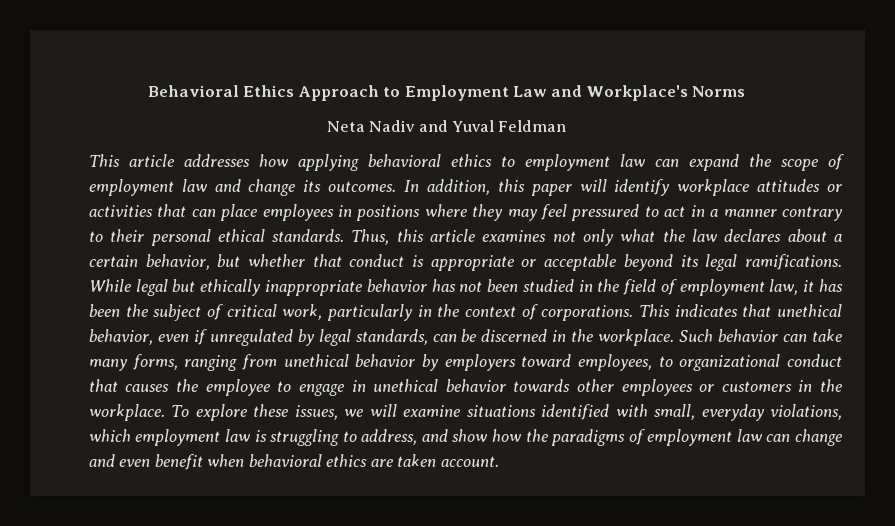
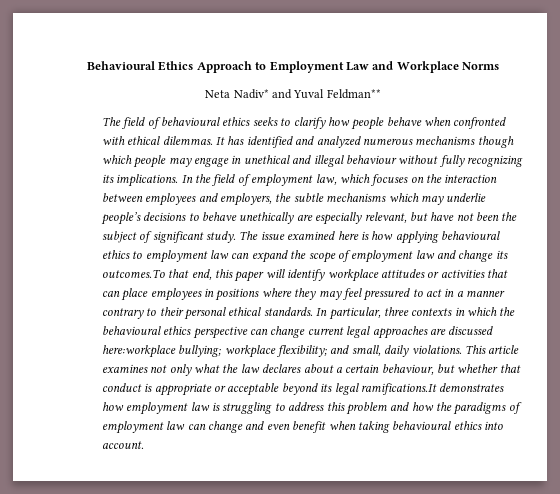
[147,85,239,97] Behavioral -> [87,61,155,70] Behavioural
[586,85,688,101] Workplace's -> [396,61,459,73] Workplace
[369,120,416,132] Nadiv -> [233,89,269,99] Nadiv*
[498,120,567,132] [88,154,250,167] Feldman // This article addresses -> [326,89,381,99] [101,117,507,130] [101,136,514,148] [101,155,524,168] [101,174,498,187] [101,193,487,206] [100,212,518,225] [101,231,369,243] Feldman** // The field of behavioural ethics seeks to clarify how people behave when confronted with ethical dilemmas. It has identified and analyzed numerous mechanisms though which people may engage in unethical and illegal behaviour without fully recognizing its implications. In the field of employment law, which focuses on the interaction between employees and employers, the subtle mechanisms which may underlie people’s decisions to behave unethically are especially relevant, but have not been the subject of significant study. The issue examined here is
[367,154,441,167] behavioral -> [441,231,501,240] behavioural
[328,179,490,195] outcomes. In addition, -> [101,269,212,280] outcomes.To that end,
[351,229,424,245] Thus, this -> [316,307,516,320] [101,326,494,339] [101,345,486,358] In particular, three contexts in which the behavioural ethics perspective can change current legal approaches are discussed here:workplace bullying; workplace flexibility; and small, daily violations. This
[145,254,210,270] behavior, -> [381,364,434,375] behaviour,
[745,254,842,270] [88,279,843,296] [88,304,842,321] [88,329,844,346] [88,354,842,371] [88,379,843,396] [88,404,843,421] [88,429,131,442] ramifications. While legal but ethically inappropriate behavior has not been studied in the field of employment law, it has been the subject of critical work, particularly in the context of corporations. This indicates that unethical behavior, even if unregulated by legal standards, can be discerned in the workplace. Such behavior can take many forms, ranging from unethical behavior by employers toward employees, to organizational conduct that causes the employee to engage in unethical behavior towards other employees or customers in the workplace. To explore these issues, we will examine situations identified with small, everyday violations, which -> [360,383,505,395] [101,402,124,411] ramifications.It demonstrates how
[361,429,488,445] address, and show -> [288,402,410,415] address this problem and
[248,454,437,467] behavioral ethics are taken -> [357,421,504,433] taking behavioural ethics into

